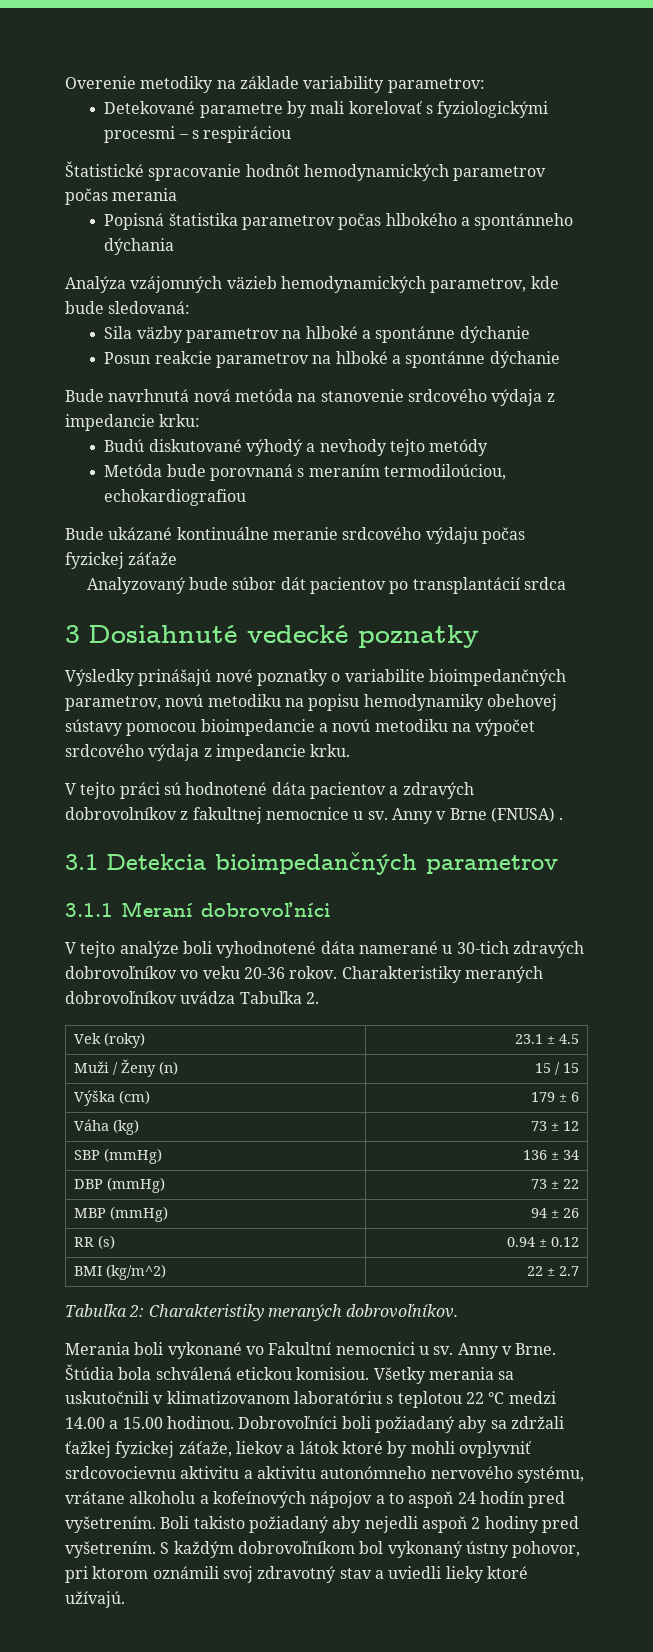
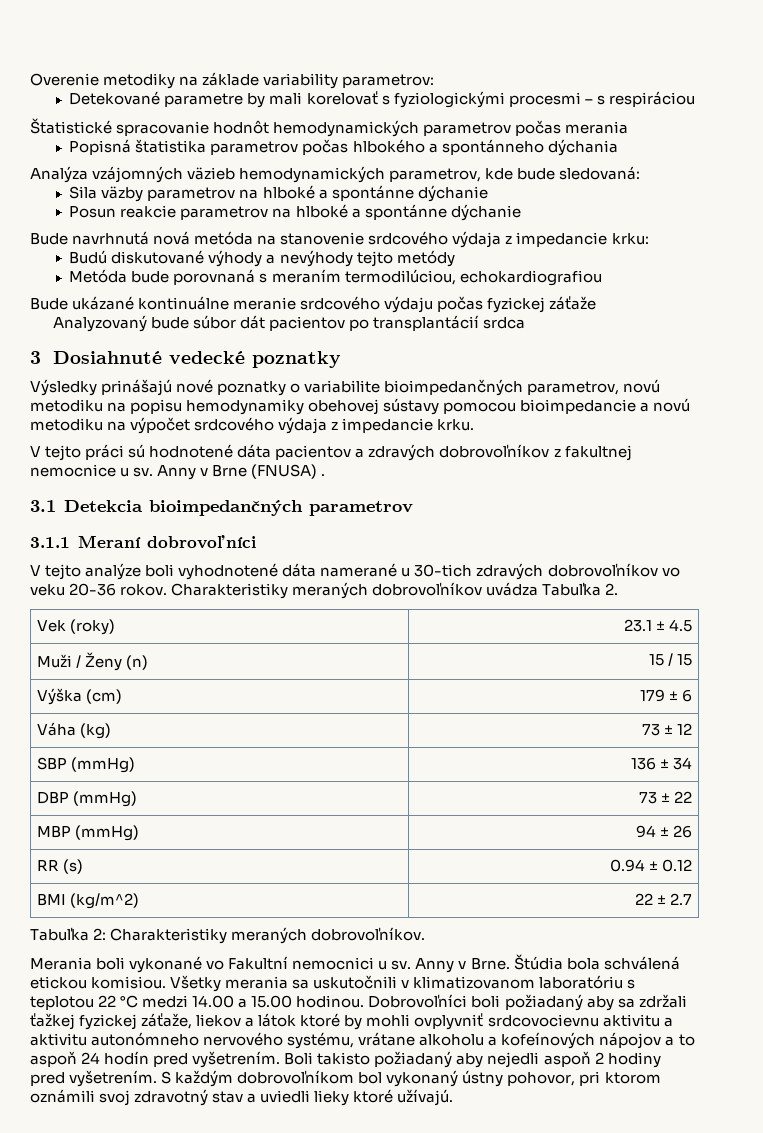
[245,439,387,456] výhodý a nevhody -> [208,250,353,267] výhody a nevýhody
[383,464,506,480] termodiloúciou, -> [344,269,456,285] termodilúciou,
[65,807,177,820] dobrovolníkov -> [439,444,550,458] dobrovoľníkov

